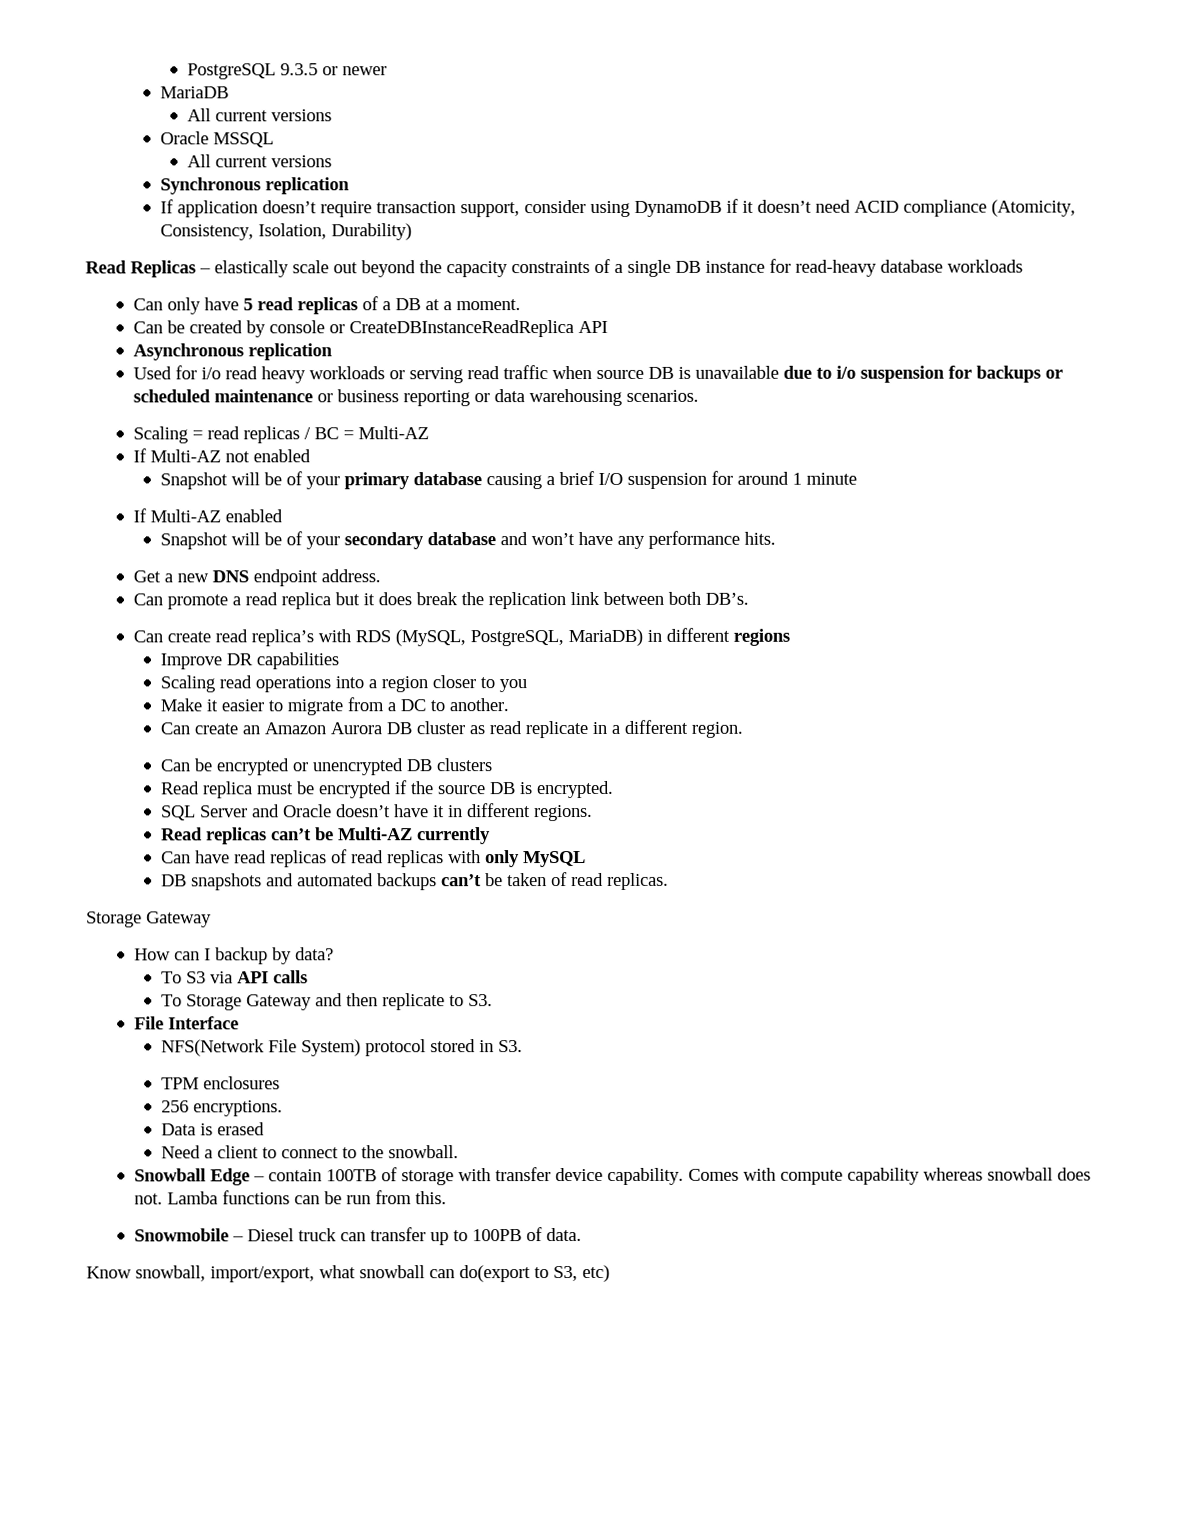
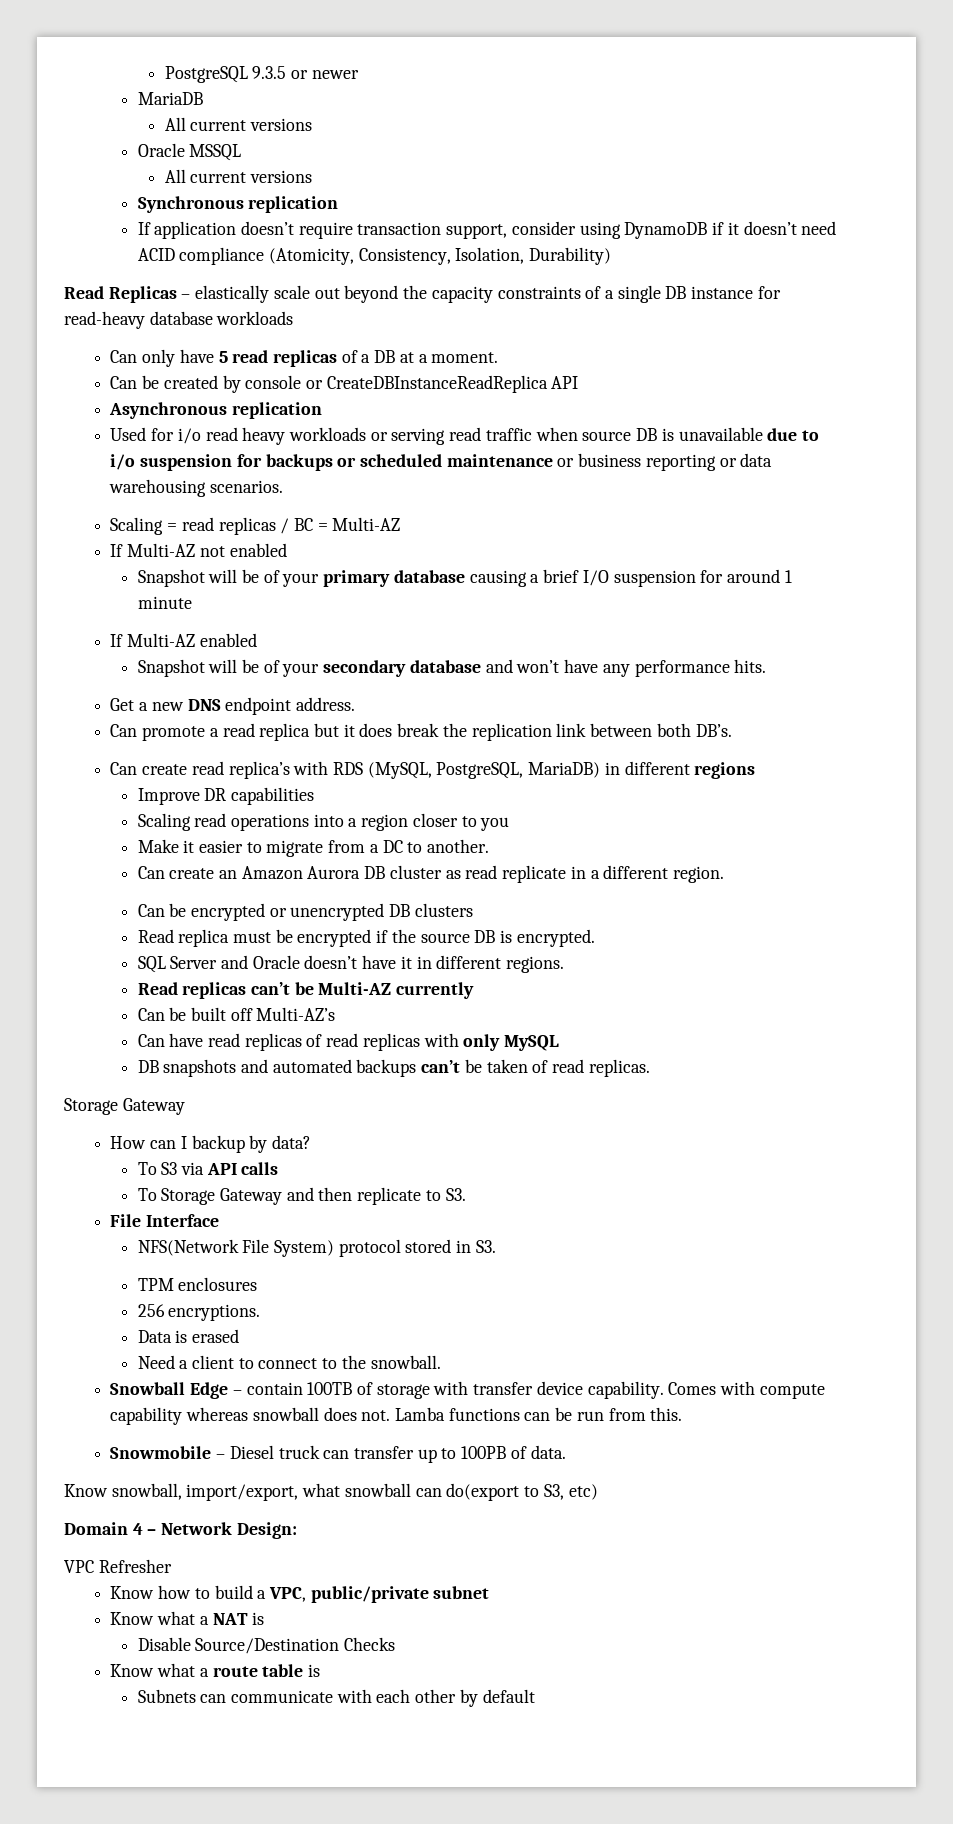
(491, 836) none -> [137,1007,336,1021] // Can be built off Multi-AZ’s
(610, 1273) none -> [64,1522,297,1539] [64,1559,172,1573] [110,1585,490,1603] [110,1611,265,1625] [137,1637,395,1654] [110,1663,321,1677] [137,1689,535,1707] // Domain 4 – Network Design: // VPC Refresher // Know how to build a VPC, public/private subnet // Know what a NAT is // Disable Source/Destination Checks // Know what a route table is // Subnets can communicate with each other by default

